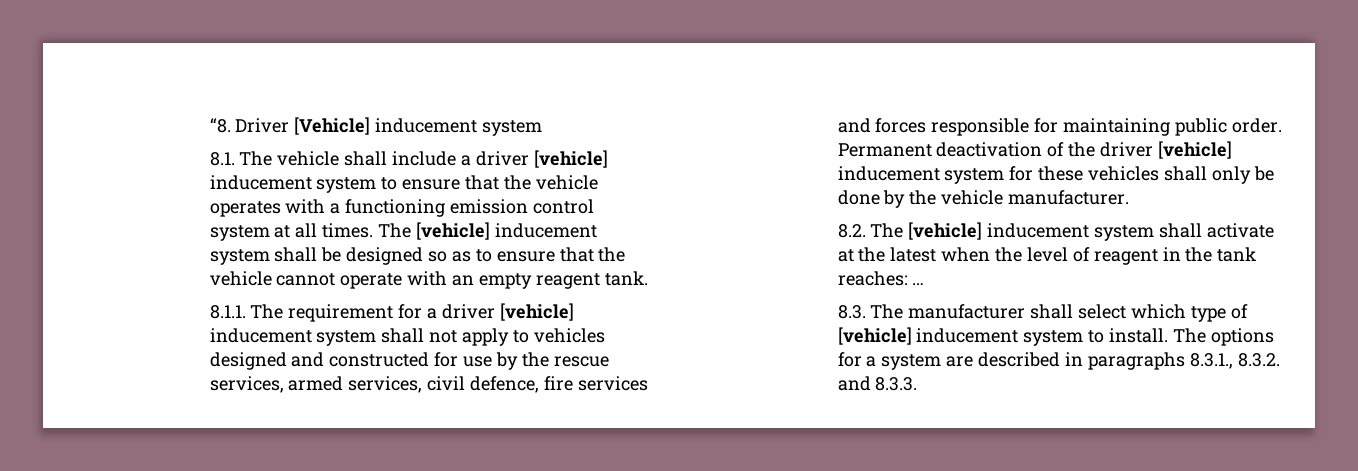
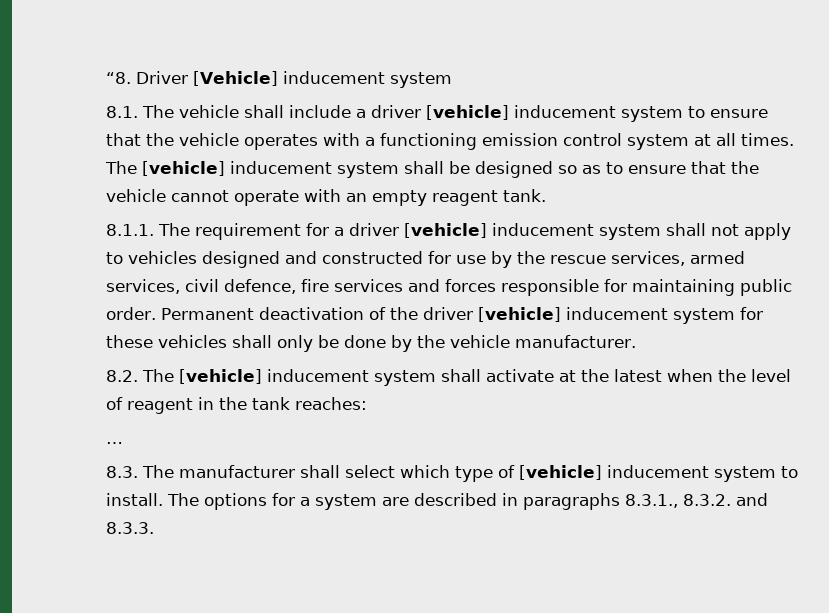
(908, 278) none -> (368, 403) //

